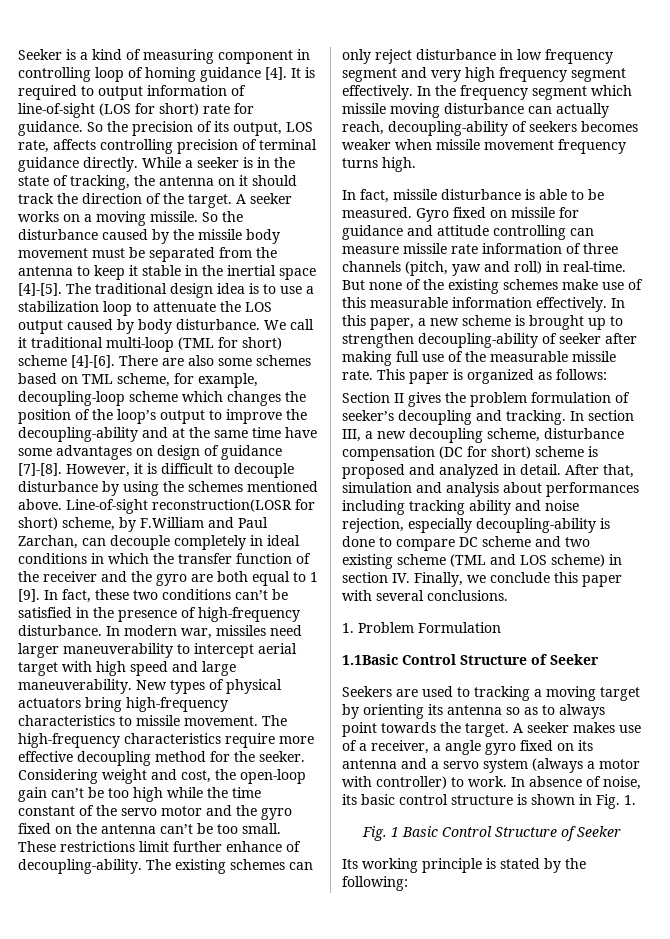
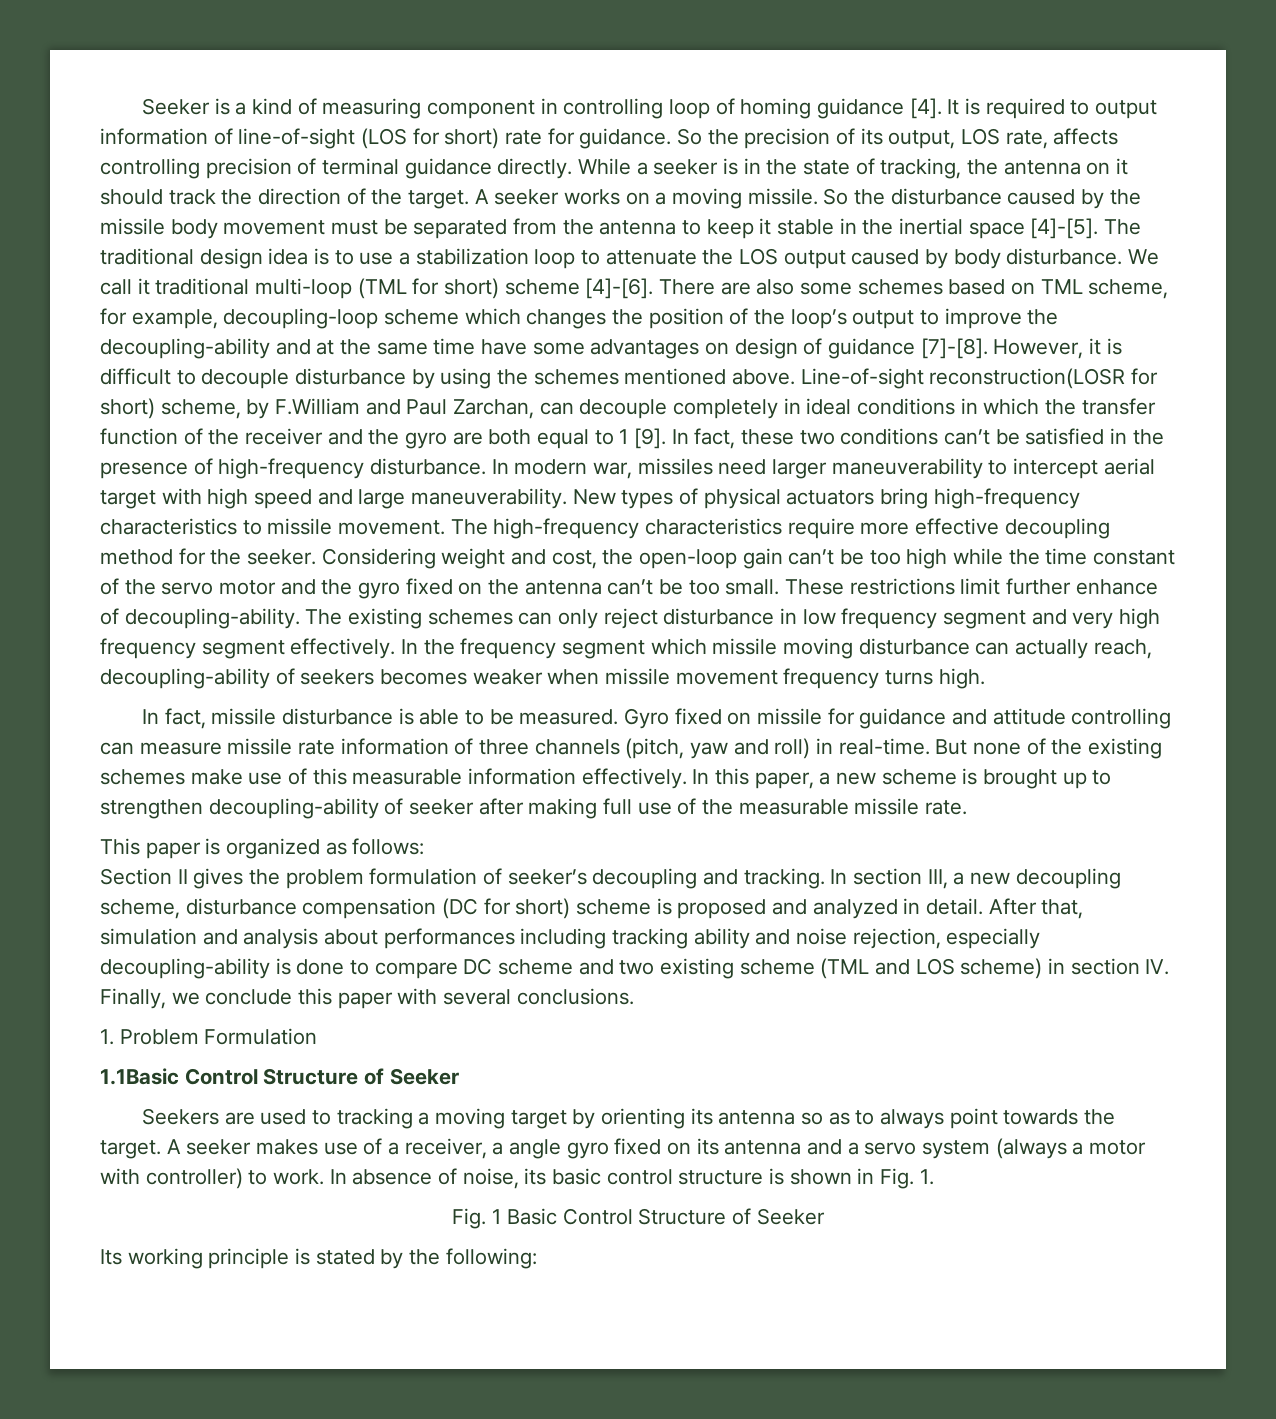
(373, 375) none -> (968, 807) //

